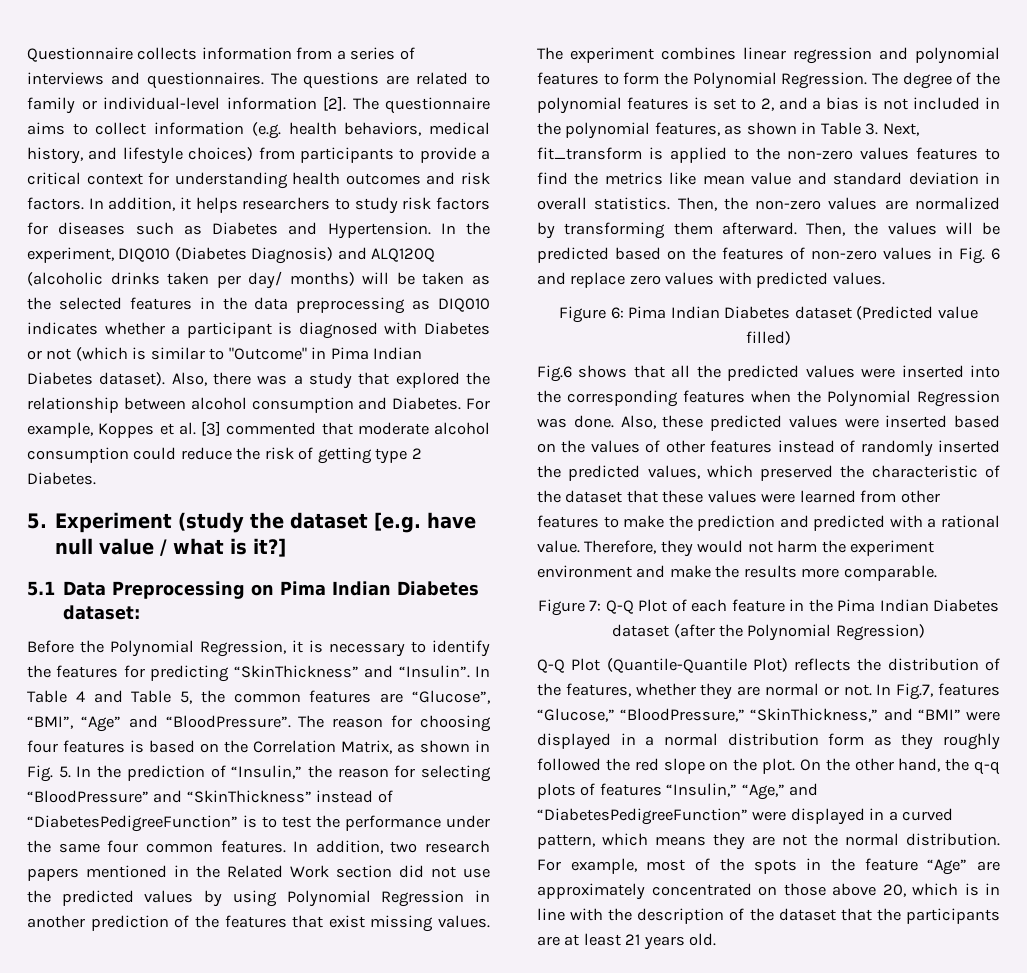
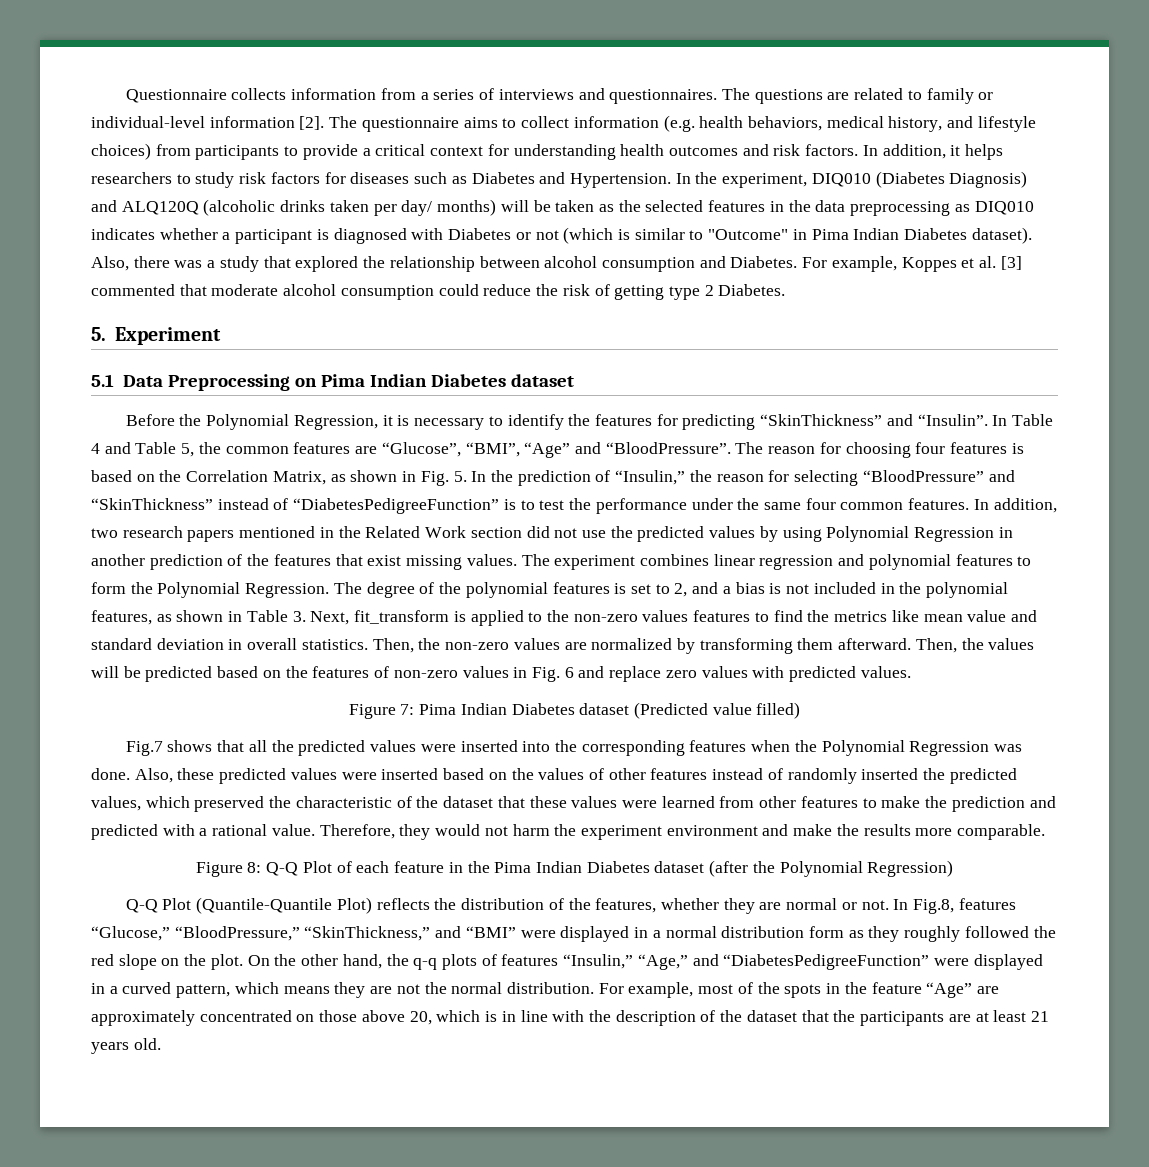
[178,512,477,533] [55,538,287,557] (study the dataset [e.g. have null value / what is it?] -> (221, 336) none
[63,605,141,620] dataset: -> [510,374,574,387] dataset
[610,307,624,319] 6: -> [400,704,415,715] 7:
[537,365,572,382] Fig.6 -> [125,741,163,756] Fig.7
[589,600,602,611] 7: -> [247,862,262,873] 8:
[896,683,934,700] Fig.7, -> [913,899,955,914] Fig.8,

